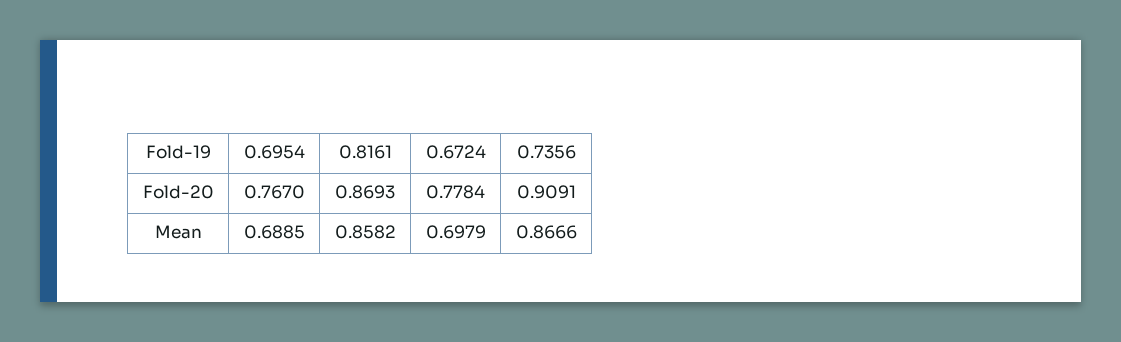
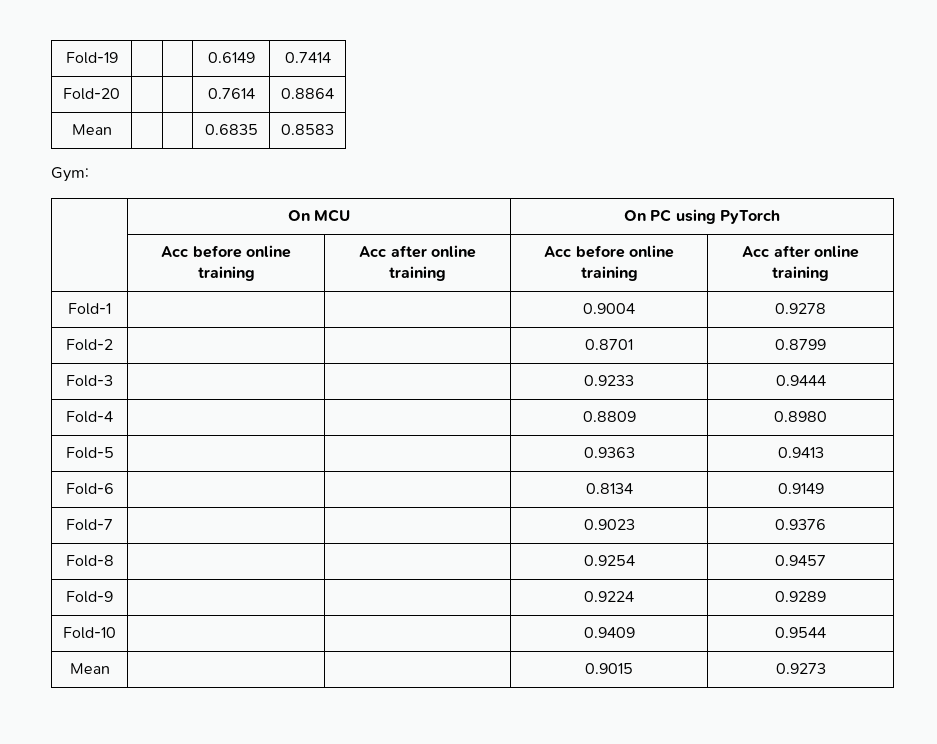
[243,145,305,159] [338,145,392,159] [425,145,486,159] [516,145,576,159] [142,185,214,199] [243,185,305,199] [335,185,395,199] [426,185,485,199] [516,185,576,199] [154,225,202,239] [243,225,305,239] [334,225,396,239] [425,225,486,239] [515,225,577,239] 0.6954 | 0.8161 | 0.6724 | 0.7356 // Fold-20 | 0.7670 | 0.8693 | 0.7784 | 0.9091 // Mean | 0.6885 | 0.8582 | 0.6979 | 0.8666 -> [207,52,255,63] [284,52,331,63] [63,88,120,100] [207,88,255,99] [281,88,334,99] [71,124,112,135] [204,124,258,135] [281,124,334,135] [51,167,89,182] [287,209,351,222] [624,209,780,224] [161,245,291,258] [197,266,255,281] [359,245,476,258] [389,266,446,281] [544,245,674,258] [580,266,638,281] [742,245,859,258] [772,266,829,281] [68,303,111,315] [583,303,635,314] [775,303,826,314] [66,339,113,351] [585,339,633,350] [775,339,826,350] [66,375,113,387] [584,375,634,386] [775,375,826,386] [66,411,113,423] [582,411,636,422] [774,411,827,422] [65,447,114,459] [583,447,635,458] [777,447,824,458] [65,483,114,495] [585,483,633,494] [777,483,824,494] [66,519,113,531] [583,519,635,530] [775,519,826,530] [65,555,114,567] [583,555,635,566] [775,555,826,566] [66,591,113,603] [584,591,634,602] [775,591,826,602] [63,627,116,639] [583,627,635,638] [775,627,826,638] [69,663,110,674] [585,663,633,674] [775,663,826,674] | | 0.6149 | 0.7414 // Fold-20 | | | 0.7614 | 0.8864 // Mean | | | 0.6835 | 0.8583 // Gym: // | On MCU | On PC using PyTorch // | Acc before online training | Acc after online training | Acc before online training | Acc after online training // Fold-1 | | | 0.9004 | 0.9278 // Fold-2 | | | 0.8701 | 0.8799 // Fold-3 | | | 0.9233 | 0.9444 // Fold-4 | | | 0.8809 | 0.8980 // Fold-5 | | | 0.9363 | 0.9413 // Fold-6 | | | 0.8134 | 0.9149 // Fold-7 | | | 0.9023 | 0.9376 // Fold-8 | | | 0.9254 | 0.9457 // Fold-9 | | | 0.9224 | 0.9289 // Fold-10 | | | 0.9409 | 0.9544 // Mean | | | 0.9015 | 0.9273

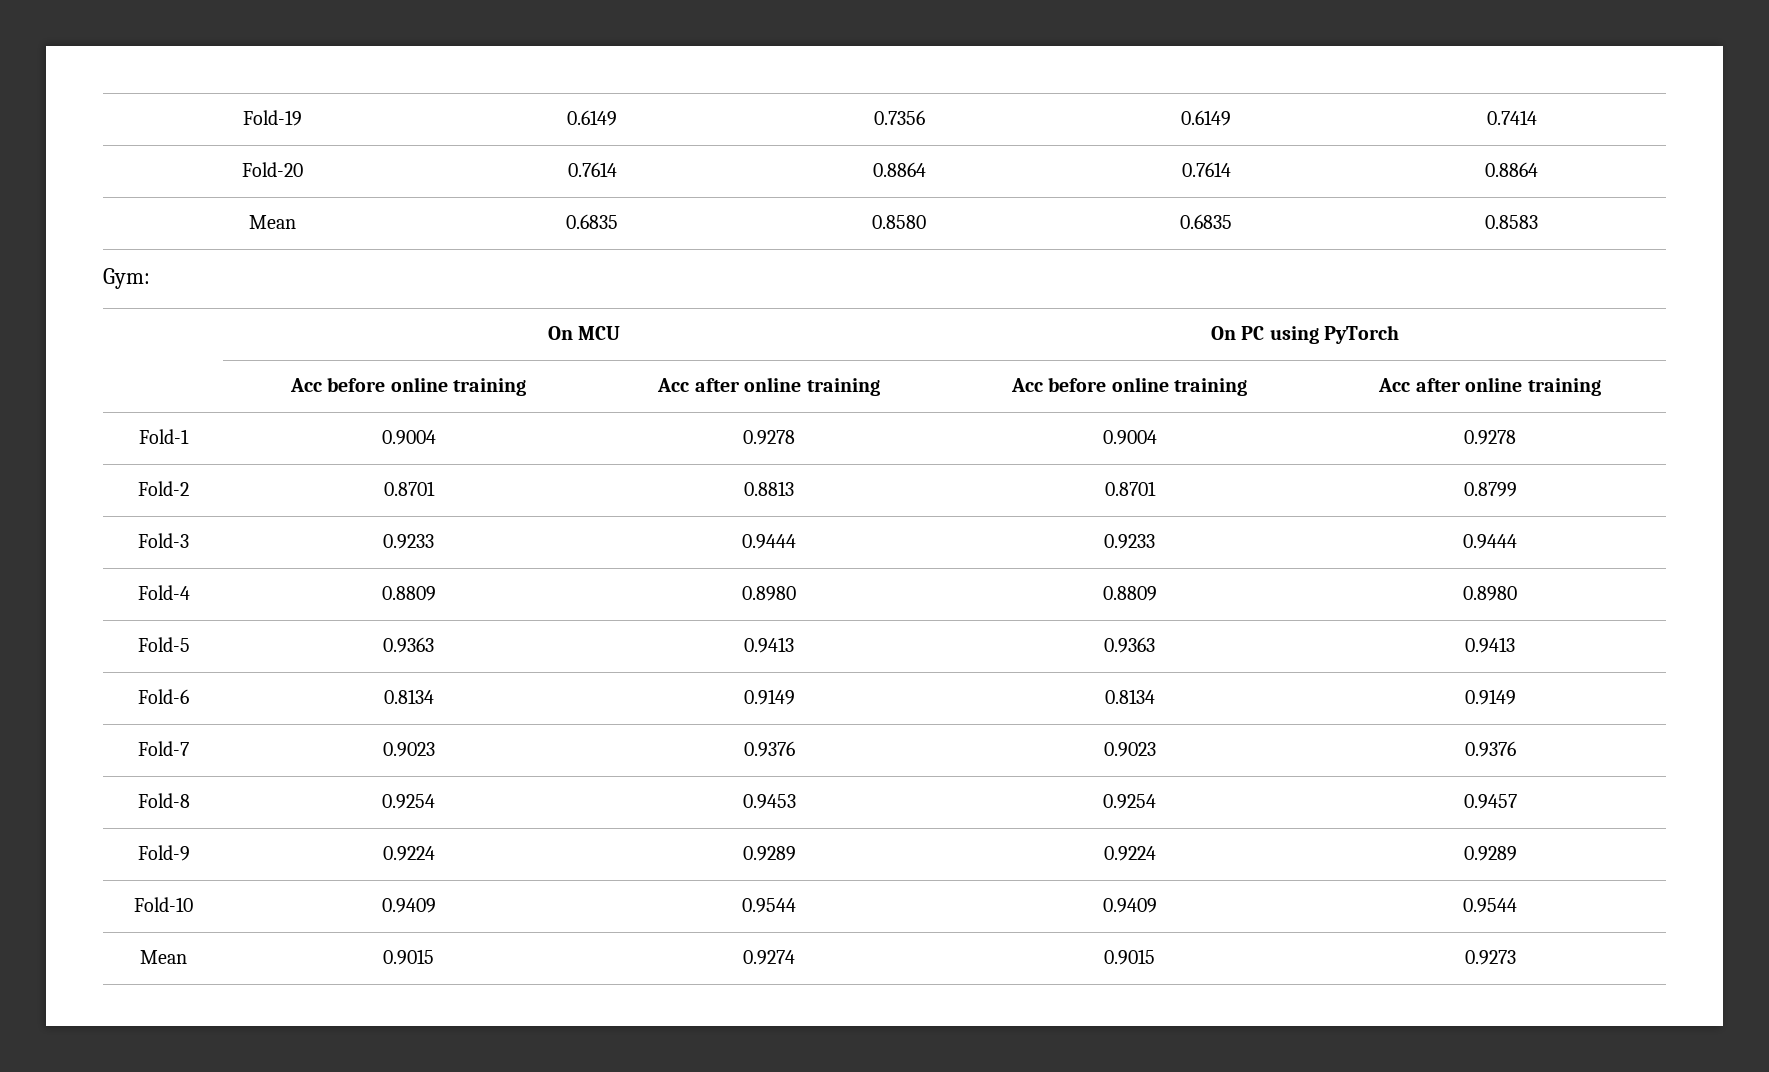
(118, 58) | -> [567,110,617,126] [873,110,925,125] 0.6149 | 0.7356
(120, 94) | -> [567,162,617,177] [872,162,926,177] 0.7614 | 0.8864
(112, 129) | -> [566,214,618,229] [872,215,926,229] 0.6835 | 0.8580
(111, 309) | -> [381,430,436,445] [743,430,795,445] 0.9004 | 0.9278
(113, 345) | -> [383,481,435,496] [744,481,794,496] 0.8701 | 0.8813
(113, 381) | -> [383,534,434,549] [742,534,796,549] 0.9233 | 0.9444
(113, 417) | -> [381,586,436,601] [742,586,796,601] 0.8809 | 0.8980
(114, 453) | -> [383,637,434,653] [744,637,794,653] 0.9363 | 0.9413
(114, 489) | -> [383,689,434,704] [743,689,795,705] 0.8134 | 0.9149
(113, 525) | -> [382,742,435,757] [743,741,795,757] 0.9023 | 0.9376
(114, 561) | -> [382,794,435,809] [742,794,796,809] 0.9254 | 0.9453
(113, 597) | -> [382,846,435,861] [742,846,796,861] 0.9224 | 0.9289
(116, 633) | -> [381,898,436,913] [742,898,796,913] 0.9409 | 0.9544
(110, 668) | -> [383,949,434,965] [743,950,795,965] 0.9015 | 0.9274

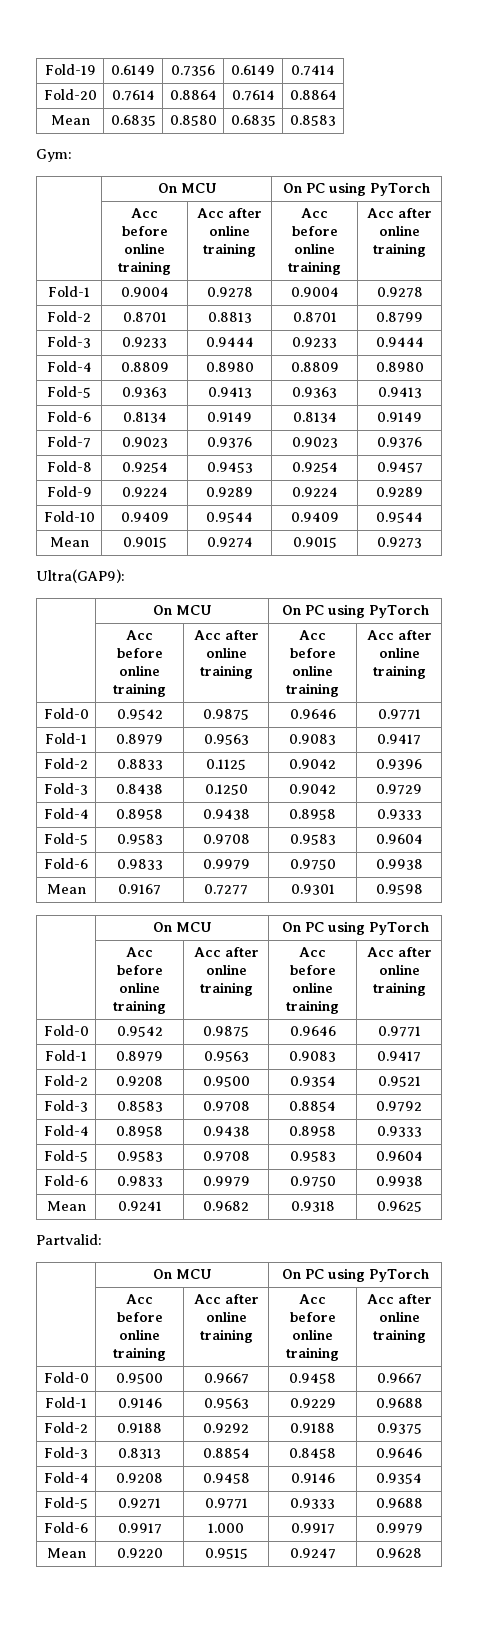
(1516, 957) none -> [36,569,125,583] [153,605,211,615] [281,604,429,618] [126,630,153,640] [116,648,163,658] [119,665,160,676] [113,683,166,697] [193,630,259,640] [205,647,247,658] [199,665,253,679] [299,630,326,640] [289,648,336,658] [292,665,333,676] [286,683,339,697] [366,630,432,640] [378,647,420,658] [372,665,426,679] [43,708,89,719] [116,709,163,720] [203,709,249,720] [289,709,336,719] [377,709,421,720] [45,733,87,744] [116,734,163,745] [203,734,249,745] [289,734,336,745] [377,734,421,745] [44,758,88,769] [116,759,163,770] [206,759,246,770] [289,759,336,769] [376,759,422,770] [44,783,88,795] [116,784,163,795] [204,784,248,795] [289,784,336,794] [376,784,422,795] [43,808,89,819] [116,809,163,820] [202,809,250,820] [289,809,336,820] [376,809,422,820] [44,833,88,845] [116,834,163,845] [202,834,250,845] [289,834,336,845] [375,834,423,844] [44,858,88,869] [116,859,163,870] [202,859,250,870] [289,859,336,870] [375,859,423,870] [46,884,86,894] [118,884,161,895] [204,884,248,895] [290,884,335,895] [375,884,423,895] [153,922,211,932] [281,921,429,935] [126,947,153,957] [116,965,163,975] [119,982,160,993] [113,1000,166,1014] [193,947,259,957] [205,964,247,975] [199,982,253,996] [299,947,326,957] [289,965,336,975] [292,982,333,993] [286,1000,339,1014] [366,947,432,957] [378,964,420,975] [372,982,426,996] [43,1025,89,1036] [116,1026,163,1037] [203,1026,249,1037] [289,1026,336,1036] [377,1026,421,1037] [45,1050,87,1061] [116,1051,163,1062] [203,1051,249,1062] [289,1051,336,1062] [377,1051,421,1062] [44,1075,88,1086] [116,1076,163,1086] [202,1076,250,1087] [289,1076,336,1087] [377,1076,421,1087] [44,1100,88,1112] [116,1101,163,1112] [202,1101,250,1112] [289,1101,336,1112] [376,1101,422,1112] [43,1125,89,1136] [116,1126,163,1137] [202,1126,250,1137] [289,1126,336,1137] [376,1126,422,1137] [44,1150,88,1162] [116,1151,163,1162] [202,1151,250,1162] [289,1151,336,1162] [375,1151,423,1161] [44,1175,88,1186] [116,1176,163,1187] [202,1176,250,1187] [289,1176,336,1187] [375,1176,423,1187] [46,1201,86,1211] [117,1201,162,1211] [203,1201,249,1211] [290,1201,335,1212] [376,1201,422,1212] [36,1234,102,1245] [153,1269,211,1279] [281,1268,429,1282] [126,1294,153,1304] [116,1312,163,1322] [119,1329,160,1340] [113,1347,166,1361] [193,1294,259,1304] [205,1311,247,1322] [199,1329,253,1343] [299,1294,326,1304] [289,1312,336,1322] [292,1329,333,1340] [286,1347,339,1361] [366,1294,432,1304] [378,1311,420,1322] [372,1329,426,1343] [43,1372,89,1383] [116,1373,163,1384] [203,1373,249,1384] [289,1373,336,1384] [376,1373,422,1384] [45,1397,87,1408] [117,1398,162,1408] [203,1398,249,1409] [289,1398,336,1408] [375,1398,423,1408] [44,1422,88,1433] [117,1423,162,1433] [203,1423,249,1433] [290,1423,335,1433] [376,1423,422,1434] [44,1447,88,1459] [118,1448,161,1459] [202,1448,250,1459] [289,1448,336,1459] [376,1448,422,1458] [43,1472,89,1483] [116,1473,163,1483] [202,1473,250,1484] [290,1473,335,1483] [376,1473,422,1484] [44,1497,88,1509] [118,1498,161,1509] [204,1498,248,1509] [290,1498,335,1509] [375,1498,423,1508] [44,1522,88,1533] [117,1523,162,1534] [208,1523,244,1533] [290,1523,335,1534] [375,1523,423,1534] [46,1548,86,1558] [116,1548,163,1558] [204,1548,248,1559] [289,1548,336,1559] [376,1548,422,1558] // Ultra(GAP9): // | On MCU | On PC using PyTorch // | Acc before online training | Acc after online training | Acc before online training | Acc after online training // Fold-0 | 0.9542 | 0.9875 | 0.9646 | 0.9771 // Fold-1 | 0.8979 | 0.9563 | 0.9083 | 0.9417 // Fold-2 | 0.8833 | 0.1125 | 0.9042 | 0.9396 // Fold-3 | 0.8438 | 0.1250 | 0.9042 | 0.9729 // Fold-4 | 0.8958 | 0.9438 | 0.8958 | 0.9333 // Fold-5 | 0.9583 | 0.9708 | 0.9583 | 0.9604 // Fold-6 | 0.9833 | 0.9979 | 0.9750 | 0.9938 // Mean | 0.9167 | 0.7277 | 0.9301 | 0.9598 // | On MCU | On PC using PyTorch // | Acc before online training | Acc after online training | Acc before online training | Acc after online training // Fold-0 | 0.9542 | 0.9875 | 0.9646 | 0.9771 // Fold-1 | 0.8979 | 0.9563 | 0.9083 | 0.9417 // Fold-2 | 0.9208 | 0.9500 | 0.9354 | 0.9521 // Fold-3 | 0.8583 | 0.9708 | 0.8854 | 0.9792 // Fold-4 | 0.8958 | 0.9438 | 0.8958 | 0.9333 // Fold-5 | 0.9583 | 0.9708 | 0.9583 | 0.9604 // Fold-6 | 0.9833 | 0.9979 | 0.9750 | 0.9938 // Mean | 0.9241 | 0.9682 | 0.9318 | 0.9625 // Partvalid: // | On MCU | On PC using PyTorch // | Acc before online training | Acc after online training | Acc before online training | Acc after online training // Fold-0 | 0.9500 | 0.9667 | 0.9458 | 0.9667 // Fold-1 | 0.9146 | 0.9563 | 0.9229 | 0.9688 // Fold-2 | 0.9188 | 0.9292 | 0.9188 | 0.9375 // Fold-3 | 0.8313 | 0.8854 | 0.8458 | 0.9646 // Fold-4 | 0.9208 | 0.9458 | 0.9146 | 0.9354 // Fold-5 | 0.9271 | 0.9771 | 0.9333 | 0.9688 // Fold-6 | 0.9917 | 1.000 | 0.9917 | 0.9979 // Mean | 0.9220 | 0.9515 | 0.9247 | 0.9628

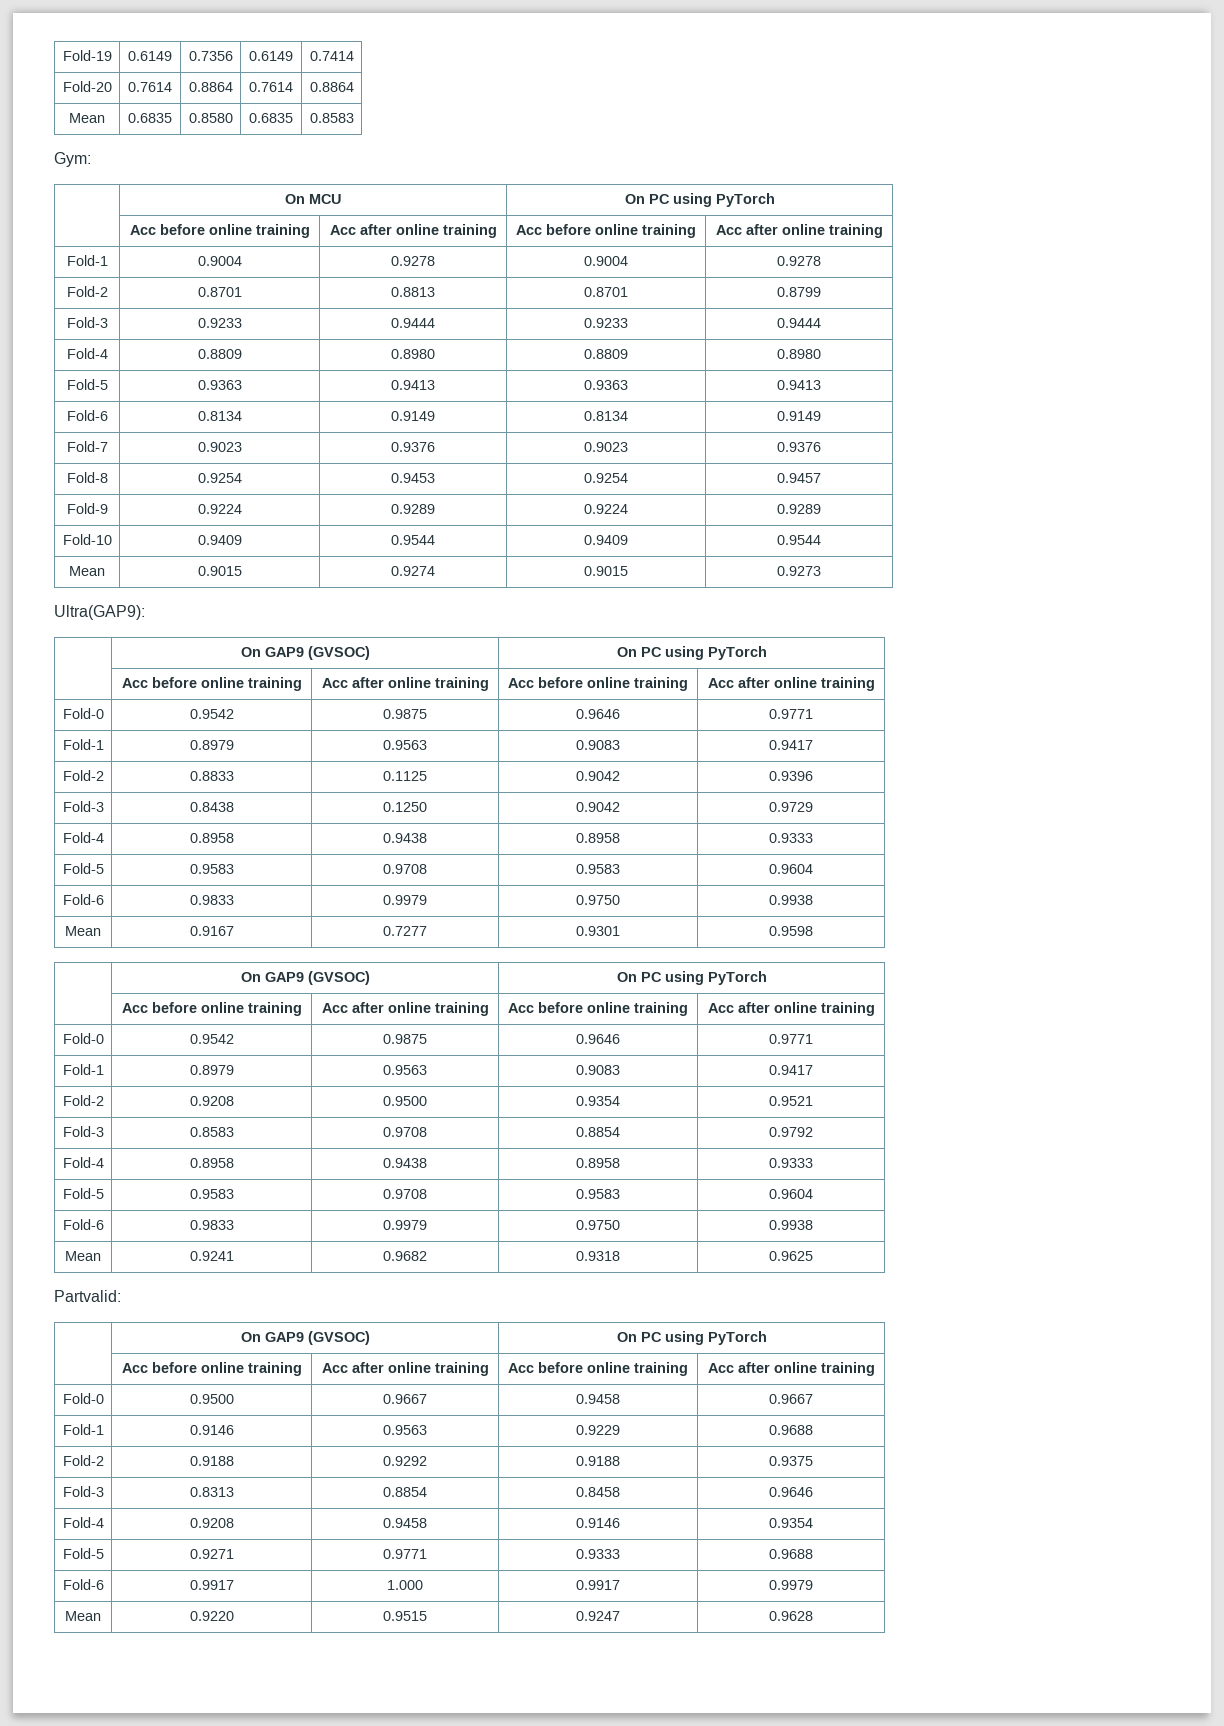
[176,605,211,615] MCU -> [264,646,370,660] GAP9 (GVSOC)
[176,922,211,932] MCU -> [264,971,370,985] GAP9 (GVSOC)
[176,1269,211,1279] MCU -> [264,1331,370,1345] GAP9 (GVSOC)

